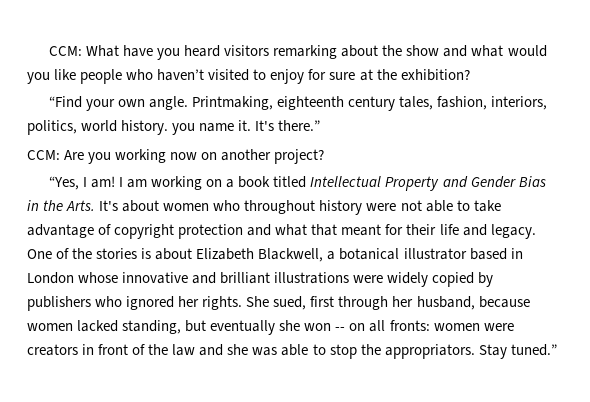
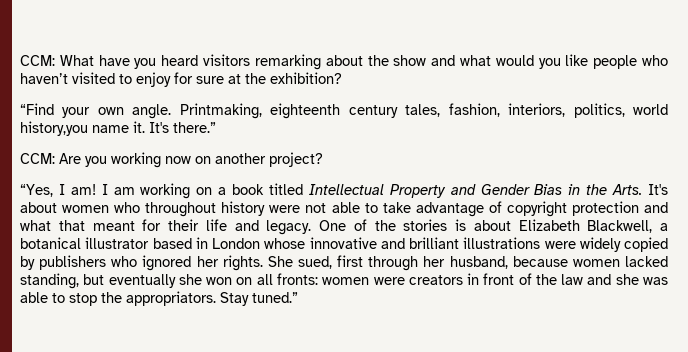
[121,120,196,135] history. you -> [20,121,88,136] history,you
[335,327,346,331] -- -> (233, 281) none

